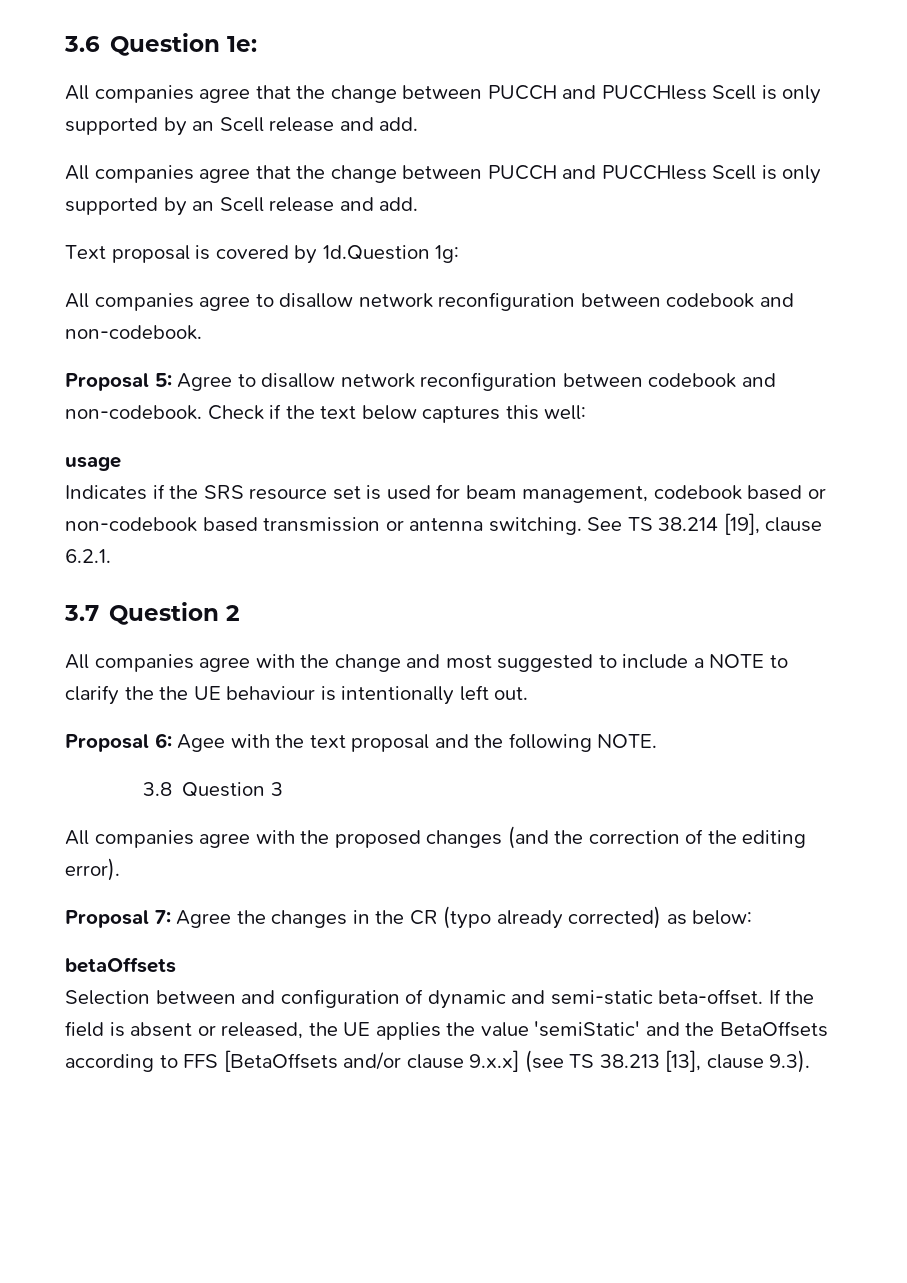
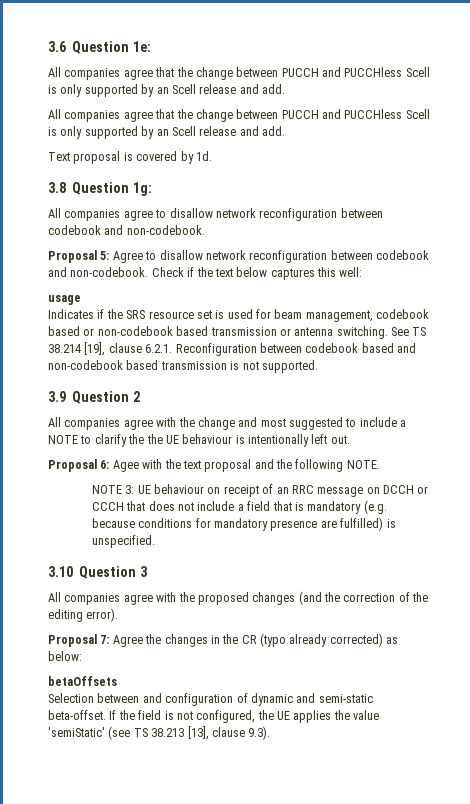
[322,245,430,260] 1d.Question -> [195,151,212,161] [48,182,130,195] 1d. // 3.8 Question
[64,605,99,621] // 3.7 -> [175,343,416,356] [48,360,318,373] [48,391,66,402] Reconfiguration between codebook based and non-codebook based transmission is not supported. // 3.9
[143,782,173,796] 3.8 -> [91,484,429,497] [91,500,387,514] [91,517,396,531] [91,535,155,548] [48,566,73,577] NOTE 3: UE behaviour on receipt of an RRC message on DCCH or CCCH that does not include a field that is mandatory (e.g. because conditions for mandatory presence are fulfilled) is unspecified. // 3.10
[130,1022,304,1039] absent or released, -> [176,710,256,723] not configured,
[645,1021,828,1037] [65,1050,520,1072] and the BetaOffsets according to FFS [BetaOffsets and/or clause 9.x.x] -> (105, 732) none

